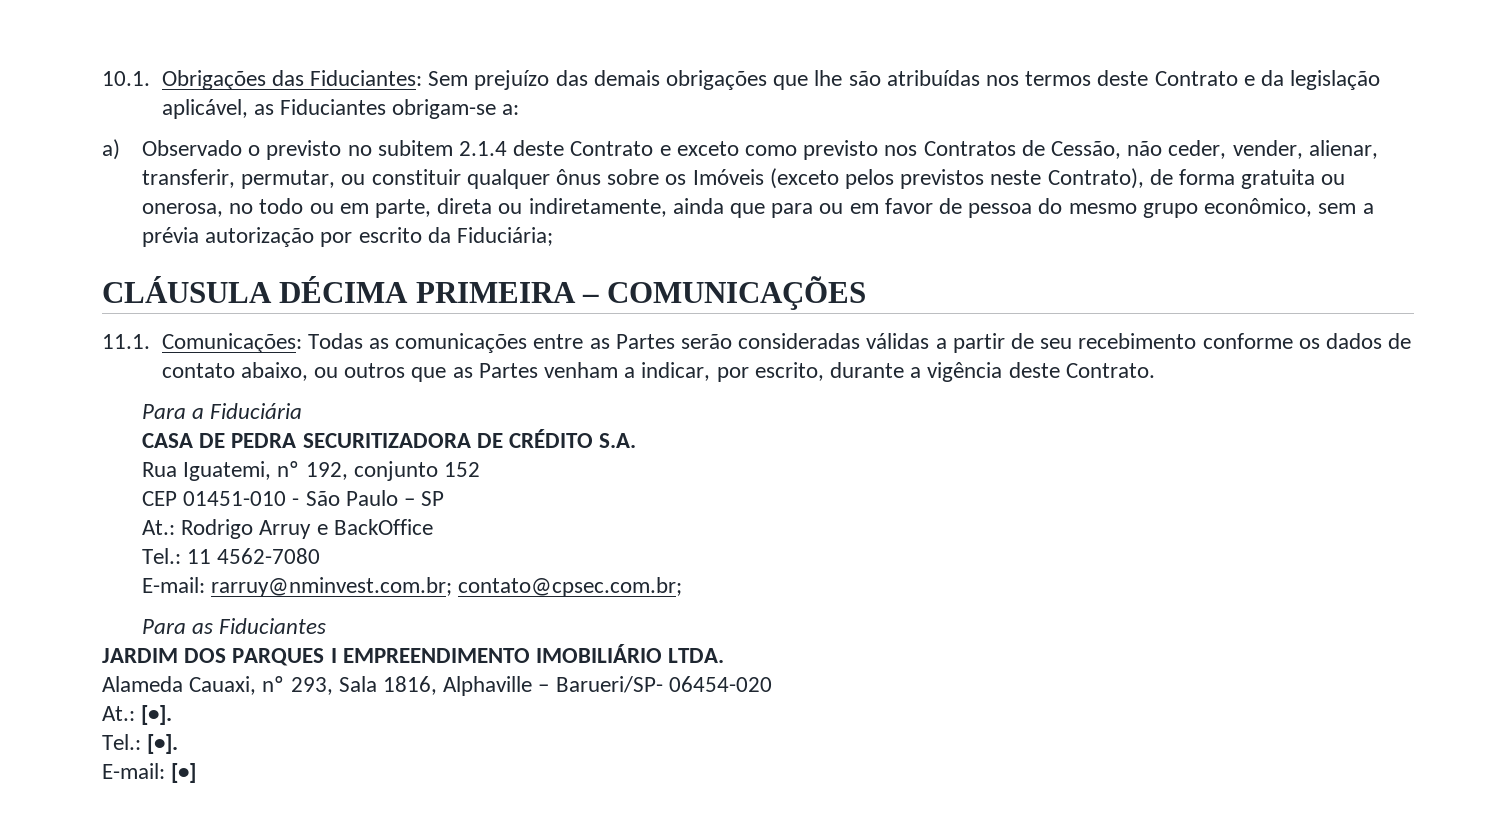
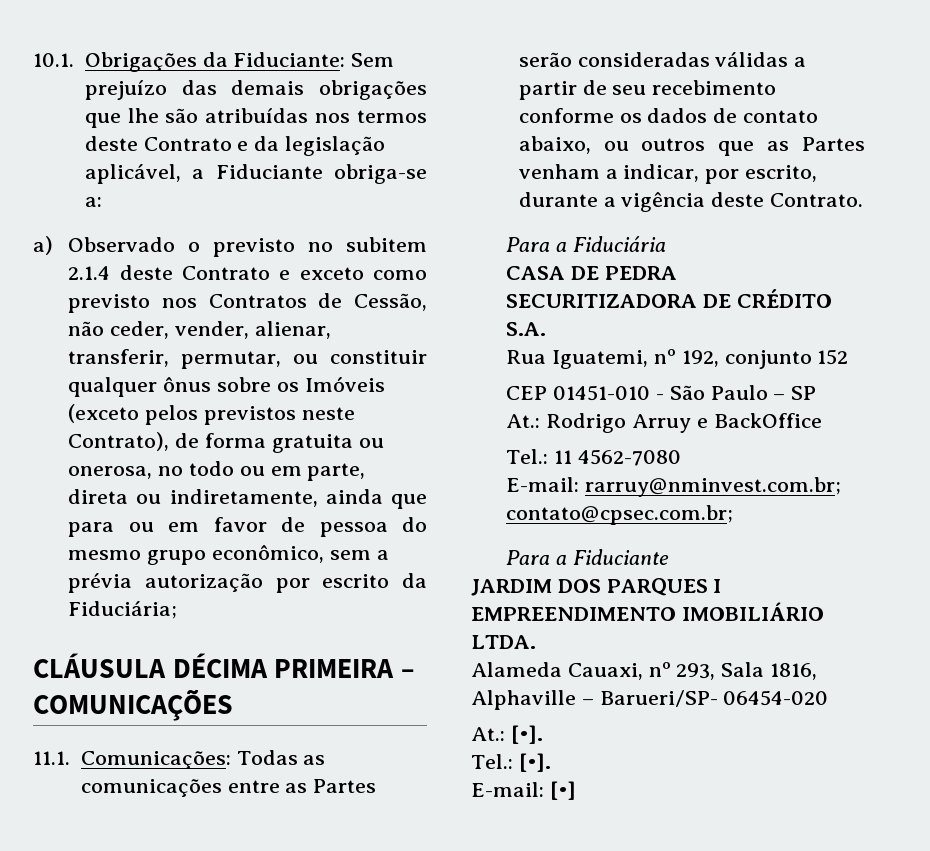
[271,70,422,86] das Fiduciantes: -> [202,52,346,67] da Fiduciante:
[253,99,497,119] as Fiduciantes obrigam-se -> [192,164,427,184] a Fiduciante obriga-se
[192,618,327,634] as Fiduciantes -> [556,549,669,565] a Fiduciante

